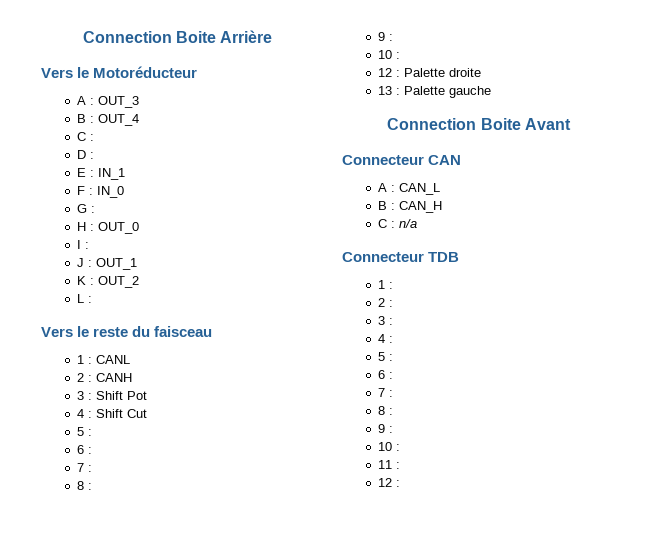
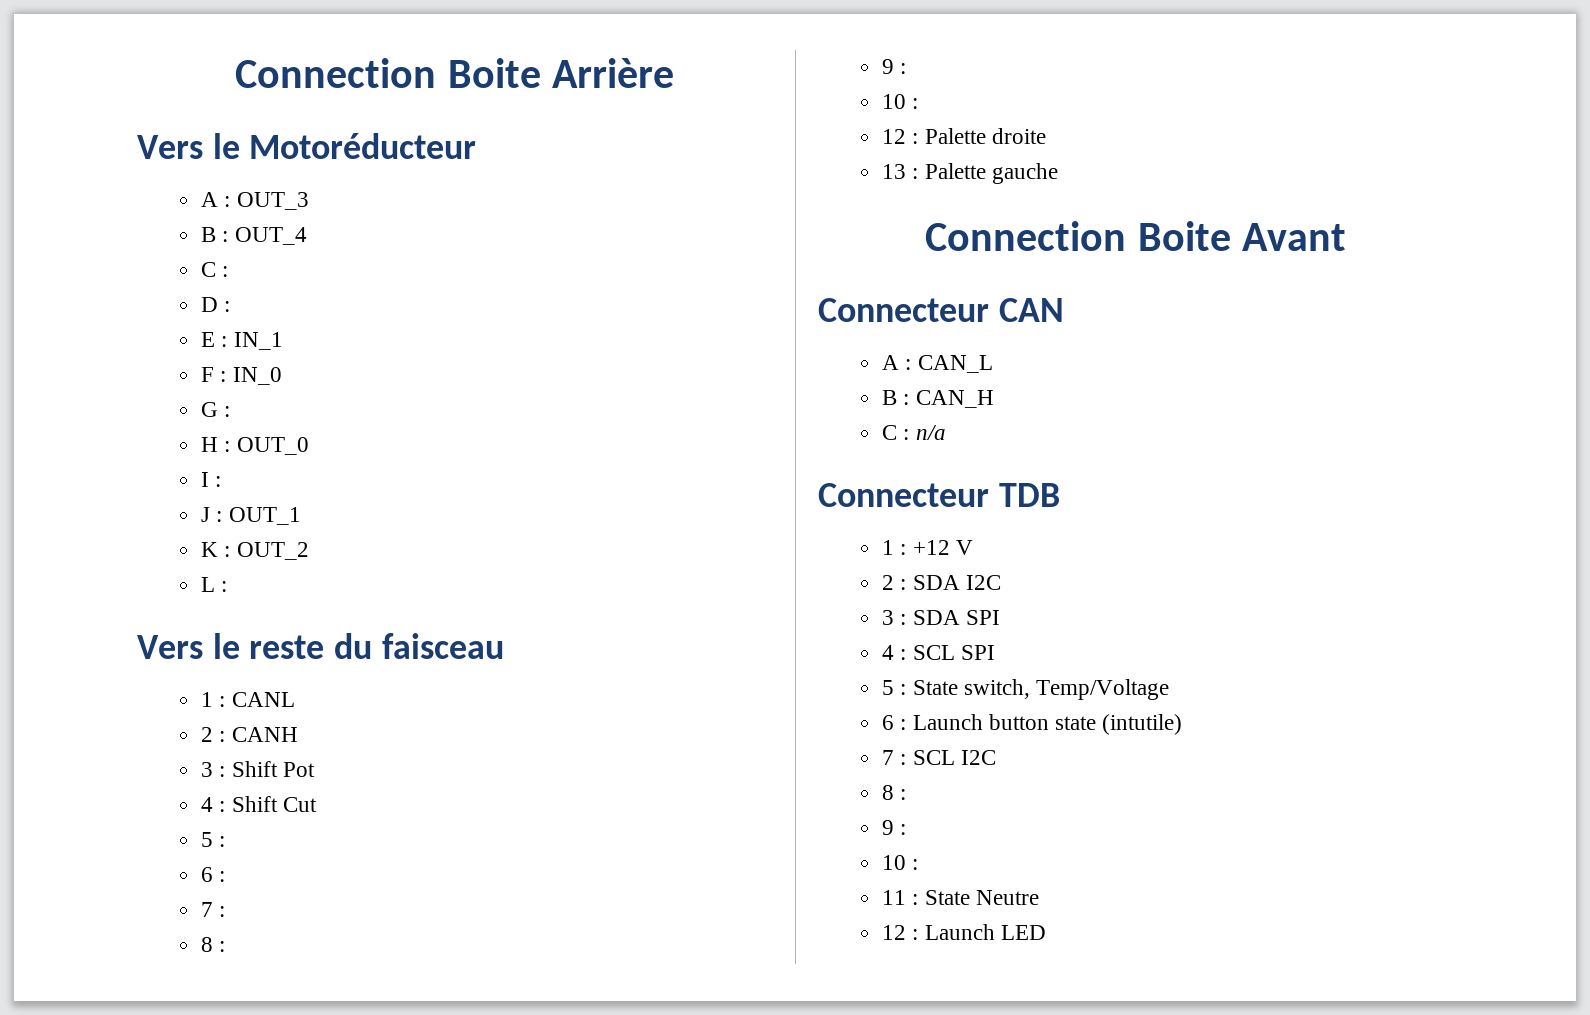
[377,298,393,307] [377,316,393,325] [377,334,393,343] [377,352,393,361] [377,370,393,379] [377,388,393,397] // 2 : // 3 : // 4 : // 5 : // 6 : // 7 : -> [912,540,973,555] [882,575,1001,590] [882,610,1000,625] [882,645,995,660] [882,679,1169,700] [882,714,1183,735] [882,750,996,765] +12 V // 2 : SDA I2C // 3 : SDA SPI // 4 : SCL SPI // 5 : State switch, Temp/Voltage // 6 : Launch button state (intutile) // 7 : SCL I2C
[377,478,400,487] // 12 : -> [924,890,1039,905] [882,924,1046,940] State Neutre // 12 : Launch LED

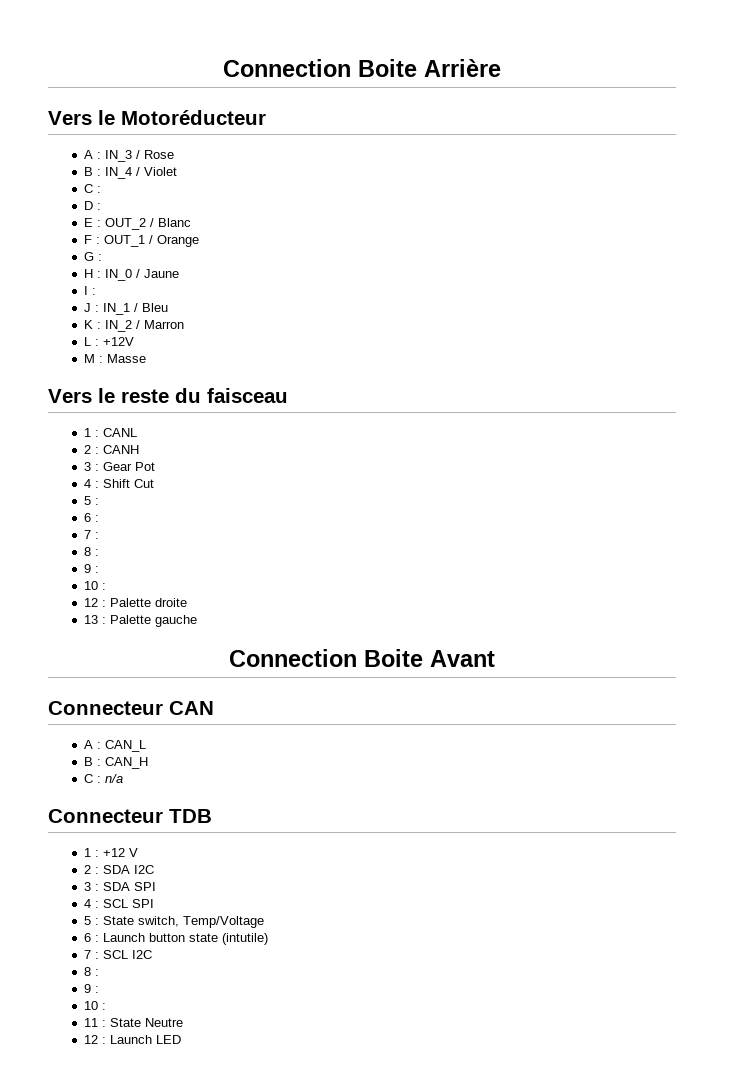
[236,192,309,210] [201,227,307,245] OUT_3 // B : OUT_4 -> [104,150,174,162] [83,167,177,179] IN_3 / Rose // B : IN_4 / Violet
[233,332,283,350] IN_1 -> [104,218,191,230] OUT_2 / Blanc
[232,367,282,385] IN_0 -> [103,235,199,247] OUT_1 / Orange
[236,437,309,455] OUT_0 -> [104,269,179,281] IN_0 / Jaune
[228,507,301,525] OUT_1 -> [102,303,168,315] IN_1 / Bleu
[236,542,309,560] OUT_2 -> [104,320,184,332] IN_2 / Marron
(228, 586) none -> [102,337,134,346] [83,354,146,363] +12V // M : Masse
[231,761,278,777] Shift -> [102,462,132,471] Gear

